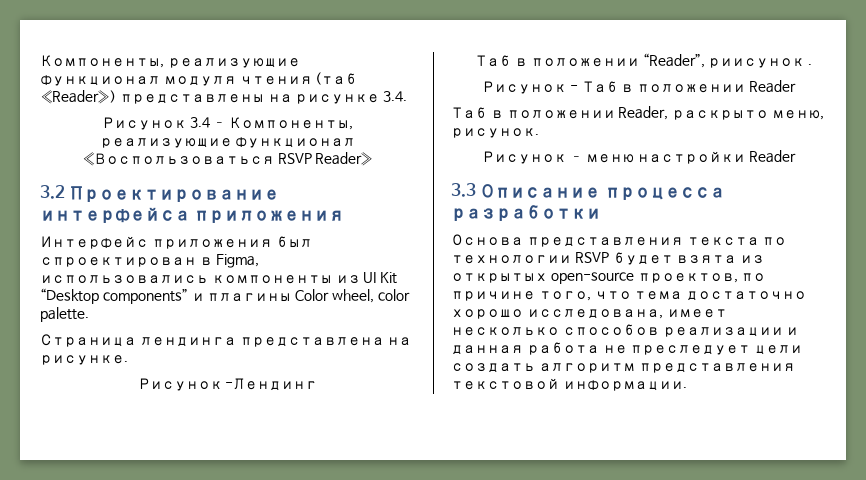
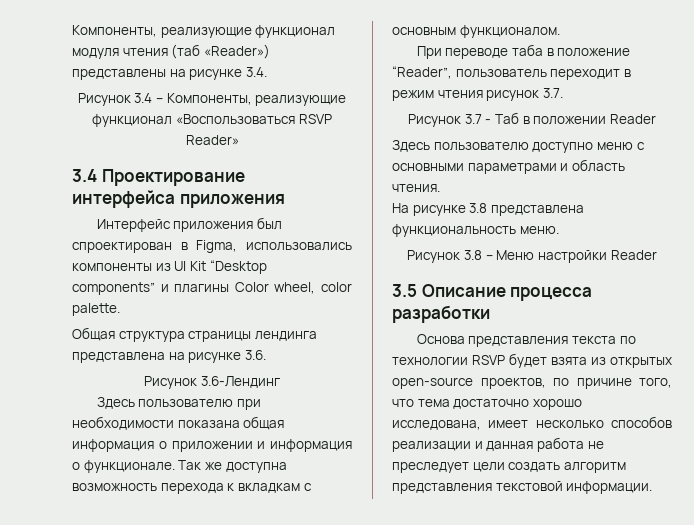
[40,185,65,199] 3.2 -> [72,169,97,182] 3.4
[40,334,136,347] Страница -> [72,327,252,342] Общая структура страницы
[40,355,128,365] [137,378,318,391] [475,53,813,68] [482,81,567,94] рисунке. // Рисунок -Лендинг // Таб в положении “Reader”, риисунок . // Рисунок -> [188,350,266,363] [144,376,280,389] [96,397,262,410] [72,416,285,430] [72,439,352,452] [72,460,287,473] [72,483,312,494] [392,25,560,38] [416,44,631,59] [392,66,631,80] [392,88,563,101] [408,114,482,127] рисунке 3.6. // Рисунок 3.6-Лендинг // Здесь пользователю при необходимости показана общая информация о приложении и информация о функционале. Так же доступна возможность перехода к вкладкам с основным функционалом. // При переводе таба в положение “Reader”, пользователь переходит в режим чтения рисунок 3.7. // Рисунок 3.7
[451,106,824,120] [451,128,539,138] [481,151,634,164] Таб в положении Reader, раскрыто меню, рисунок. // Рисунок – меню -> [392,140,645,153] [392,159,625,174] [392,184,440,192] [392,203,584,216] [392,224,559,237] [407,250,535,263] Здесь пользователю доступно меню с основными параметрами и область чтения. // На рисунке 3.8 представлена функциональность меню. // Рисунок 3.8 – Меню
[451,183,476,197] 3.3 -> [392,284,417,297] 3.5

